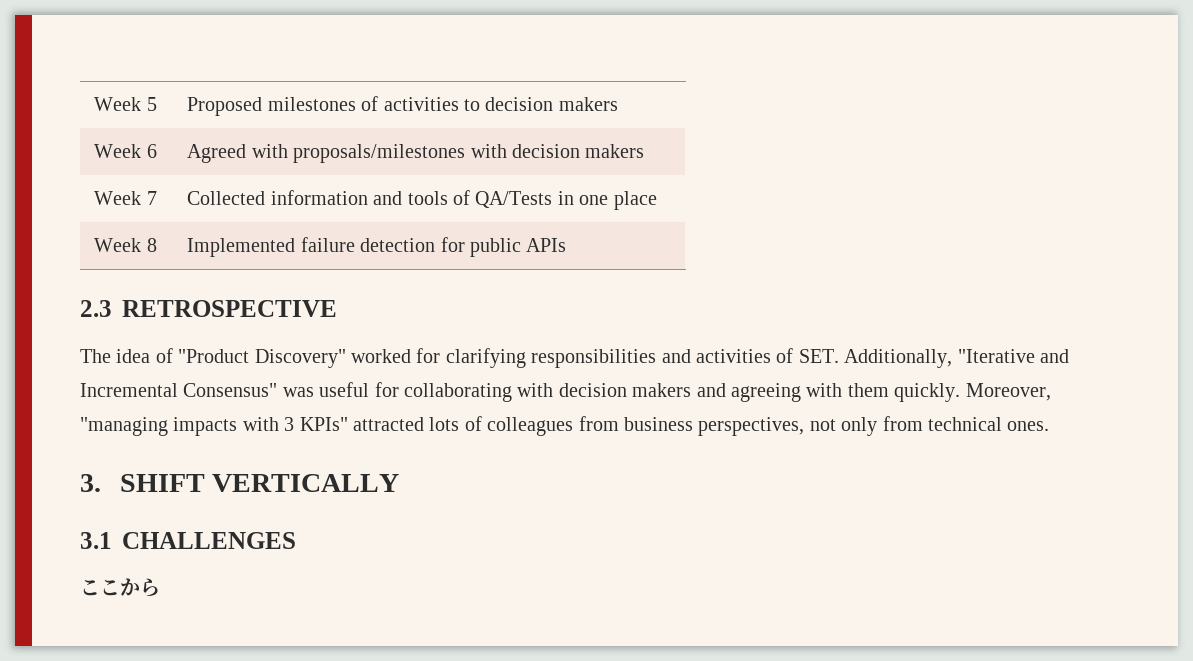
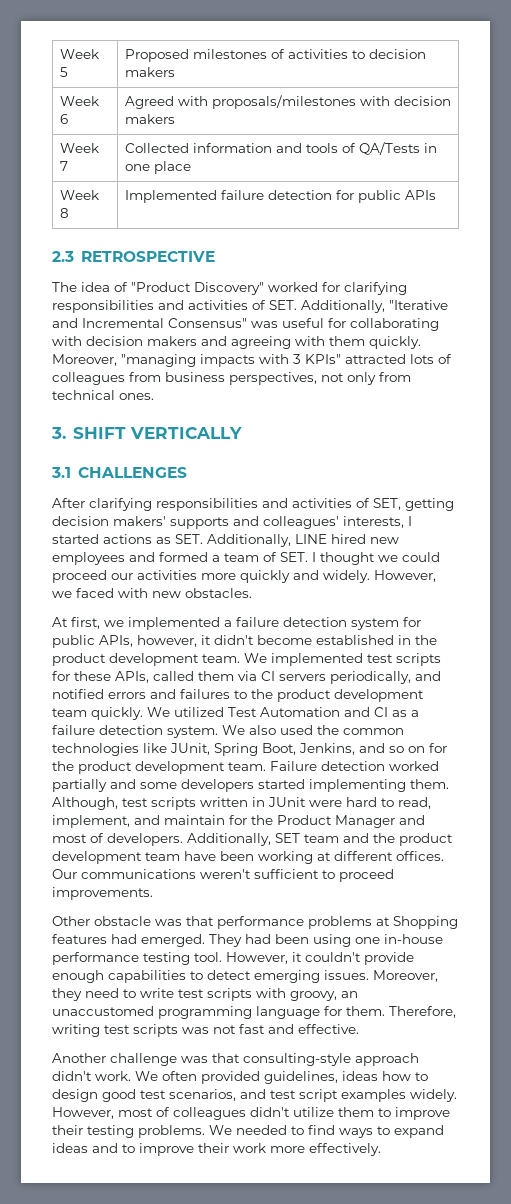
[80,578,160,597] ここから -> [52,498,454,511] [52,516,412,529] [52,534,399,547] [52,552,440,565] [52,570,436,583] [52,588,252,598] [52,617,421,630] [52,635,437,648] [52,653,441,666] [52,671,441,684] [52,689,424,702] [52,707,419,720] [52,725,404,738] [52,743,447,756] [52,761,439,774] [52,779,449,792] [52,797,431,810] [52,815,425,828] [52,833,453,846] [52,851,444,864] [52,869,394,882] [52,887,153,900] [52,916,458,929] [52,934,443,947] [52,952,414,965] [52,970,438,983] [52,988,358,1001] [52,1006,456,1019] [52,1024,359,1037] [52,1053,419,1066] [52,1071,428,1084] [52,1089,457,1102] [52,1107,450,1120] [52,1125,444,1138] [52,1143,381,1156] After clarifying responsibilities and activities of SET, getting decision makers' supports and colleagues' interests, I started actions as SET. Additionally, LINE hired new employees and formed a team of SET. I thought we could proceed our activities more quickly and widely. However, we faced with new obstacles. // At first, we implemented a failure detection system for public APIs, however, it didn't become established in the product development team. We implemented test scripts for these APIs, called them via CI servers periodically, and notified errors and failures to the product development team quickly. We utilized Test Automation and CI as a failure detection system. We also used the common technologies like JUnit, Spring Boot, Jenkins, and so on for the product development team. Failure detection worked partially and some developers started implementing them. Although, test scripts written in JUnit were hard to read, implement, and maintain for the Product Manager and most of developers. Additionally, SET team and the product development team have been working at different offices. Our communications weren't sufficient to proceed improvements. // Other obstacle was that performance problems at Shopping features had emerged. They had been using one in-house performance testing tool. However, it couldn't provide enough capabilities to detect emerging issues. Moreover, they need to write test scripts with groovy, an unaccustomed programming language for them. Therefore, writing test scripts was not fast and effective. // Another challenge was that consulting-style approach didn't work. We often provided guidelines, ideas how to design good test scenarios, and test script examples widely. However, most of colleagues didn't utilize them to improve their testing problems. We needed to find ways to expand ideas and to improve their work more effectively.

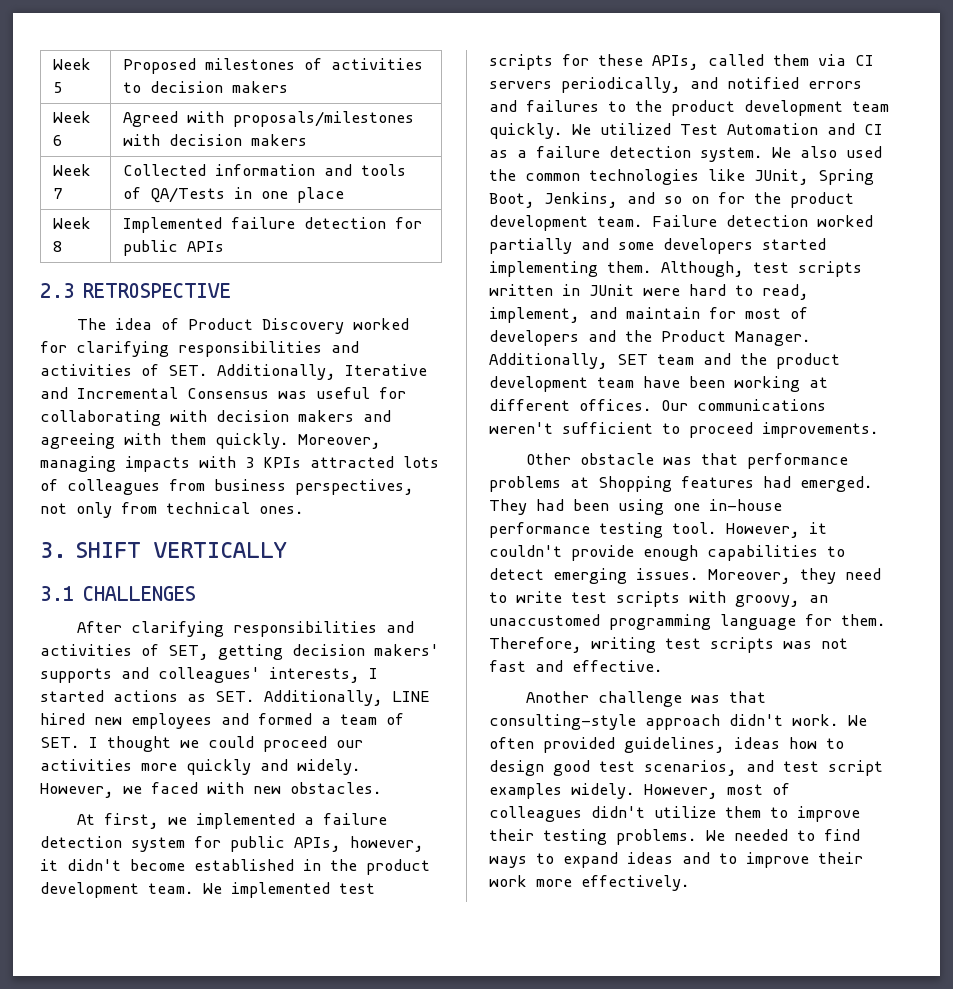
[131,282,264,295] "Product Discovery" -> [187,318,344,334] Product Discovery
[389,300,448,310] "Iterative -> [345,364,427,376] Iterative
[168,318,247,328] Consensus" -> [187,388,269,399] Consensus
[121,354,196,367] "managing -> [40,456,116,472] managing
[305,354,341,364] KPIs" -> [263,457,301,468] KPIs
[251,815,425,828] [52,833,183,846] the Product Manager and most of developers. -> [745,307,808,319] [489,330,811,346] most of developers and the Product Manager.

